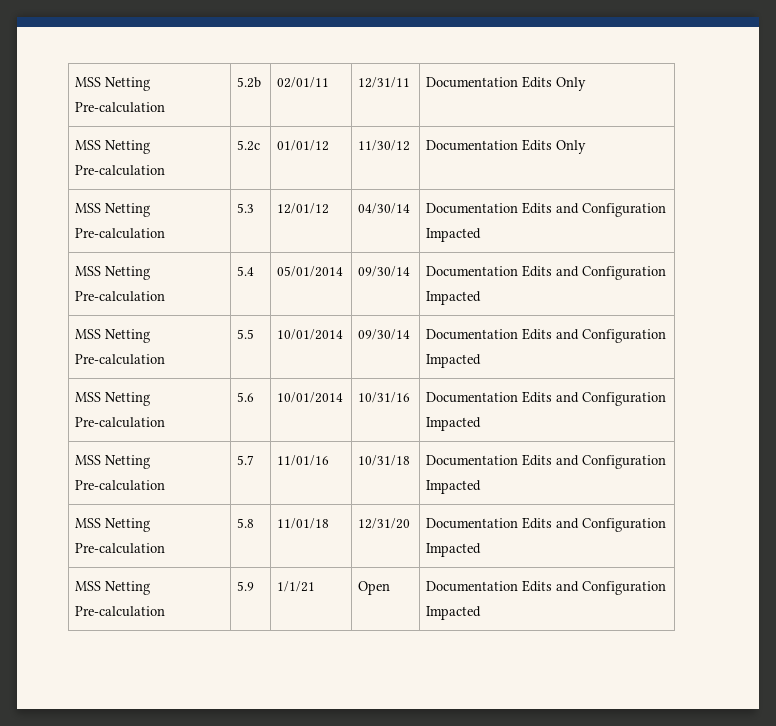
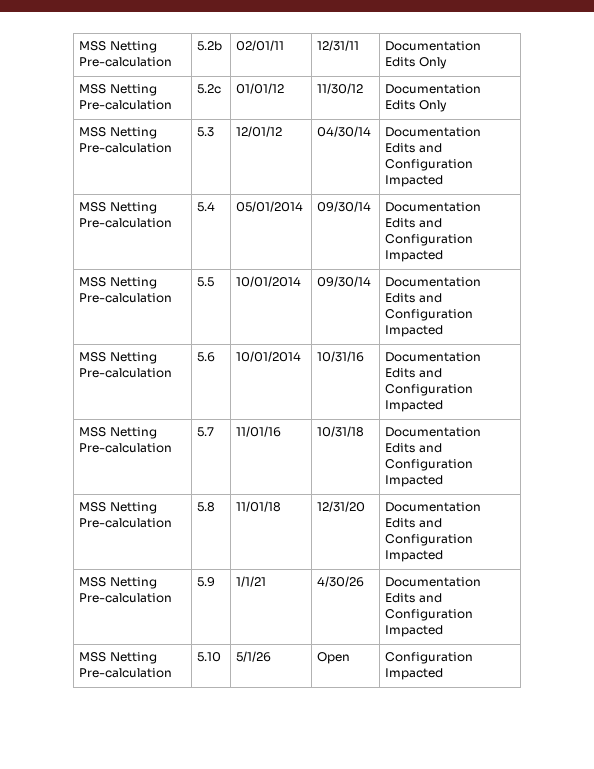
[358,581,391,595] [426,580,667,595] [426,606,482,620] Open | Documentation Edits and Configuration Impacted -> [317,576,365,587] [385,577,482,587] [385,593,442,603] [385,609,474,621] [385,625,444,637] [79,652,157,664] [79,668,173,678] [197,652,222,662] [236,651,272,662] [317,652,351,664] [385,652,474,664] [385,668,444,680] 4/30/26 | Documentation Edits and Configuration Impacted // MSS Netting Pre-calculation | 5.10 | 5/1/26 | Open | Configuration Impacted

